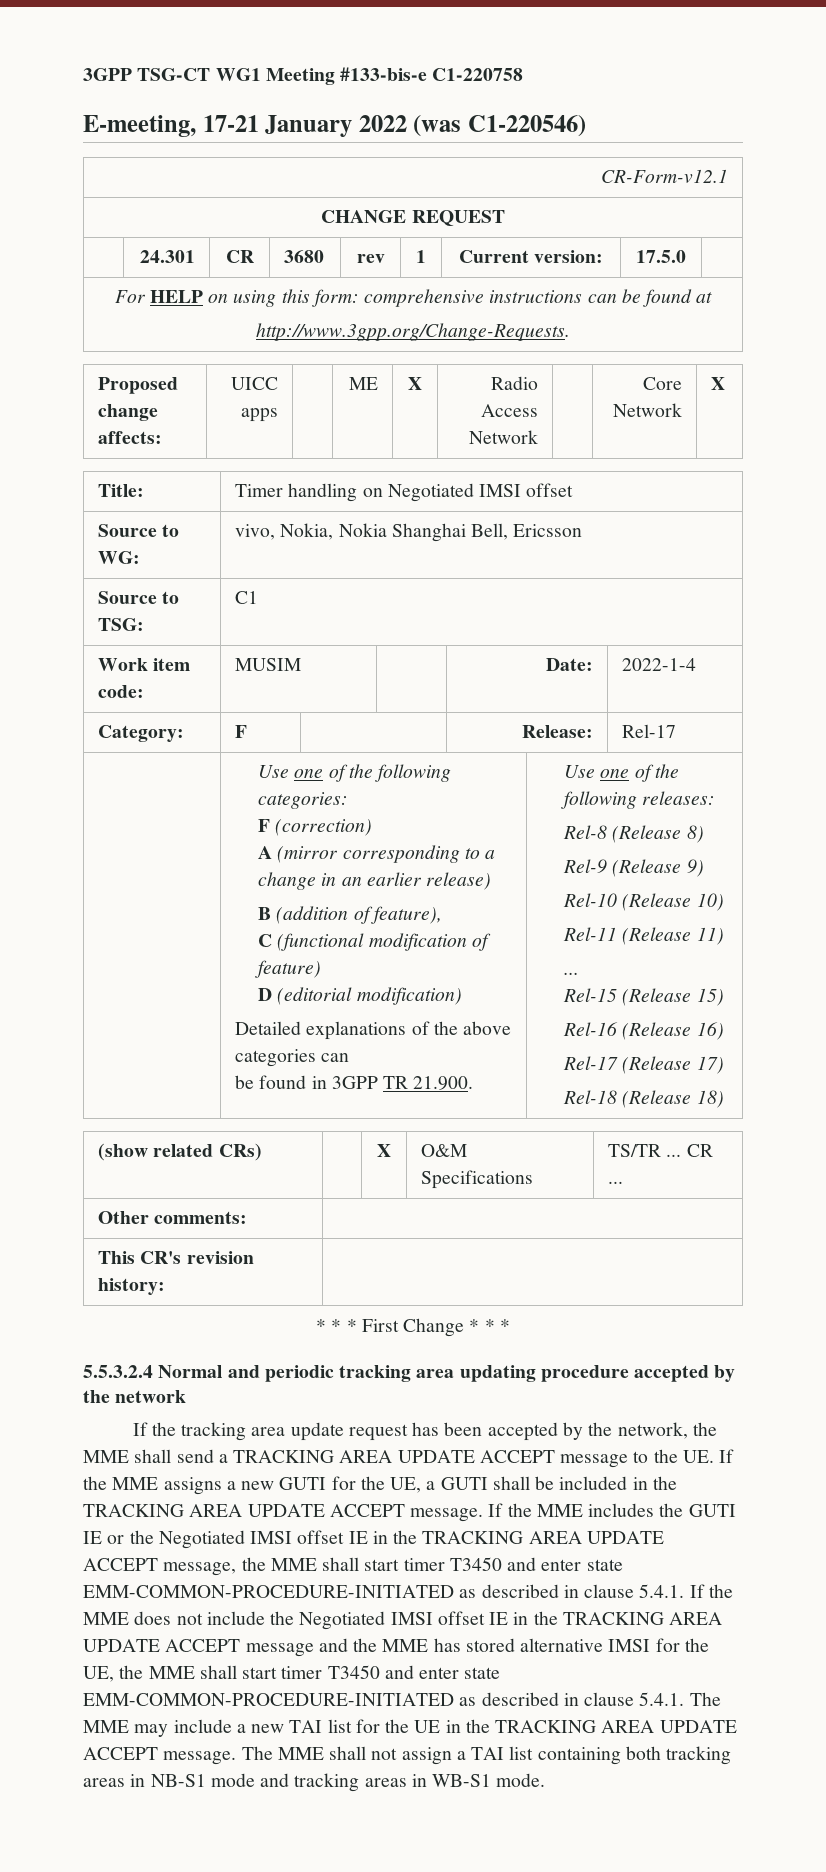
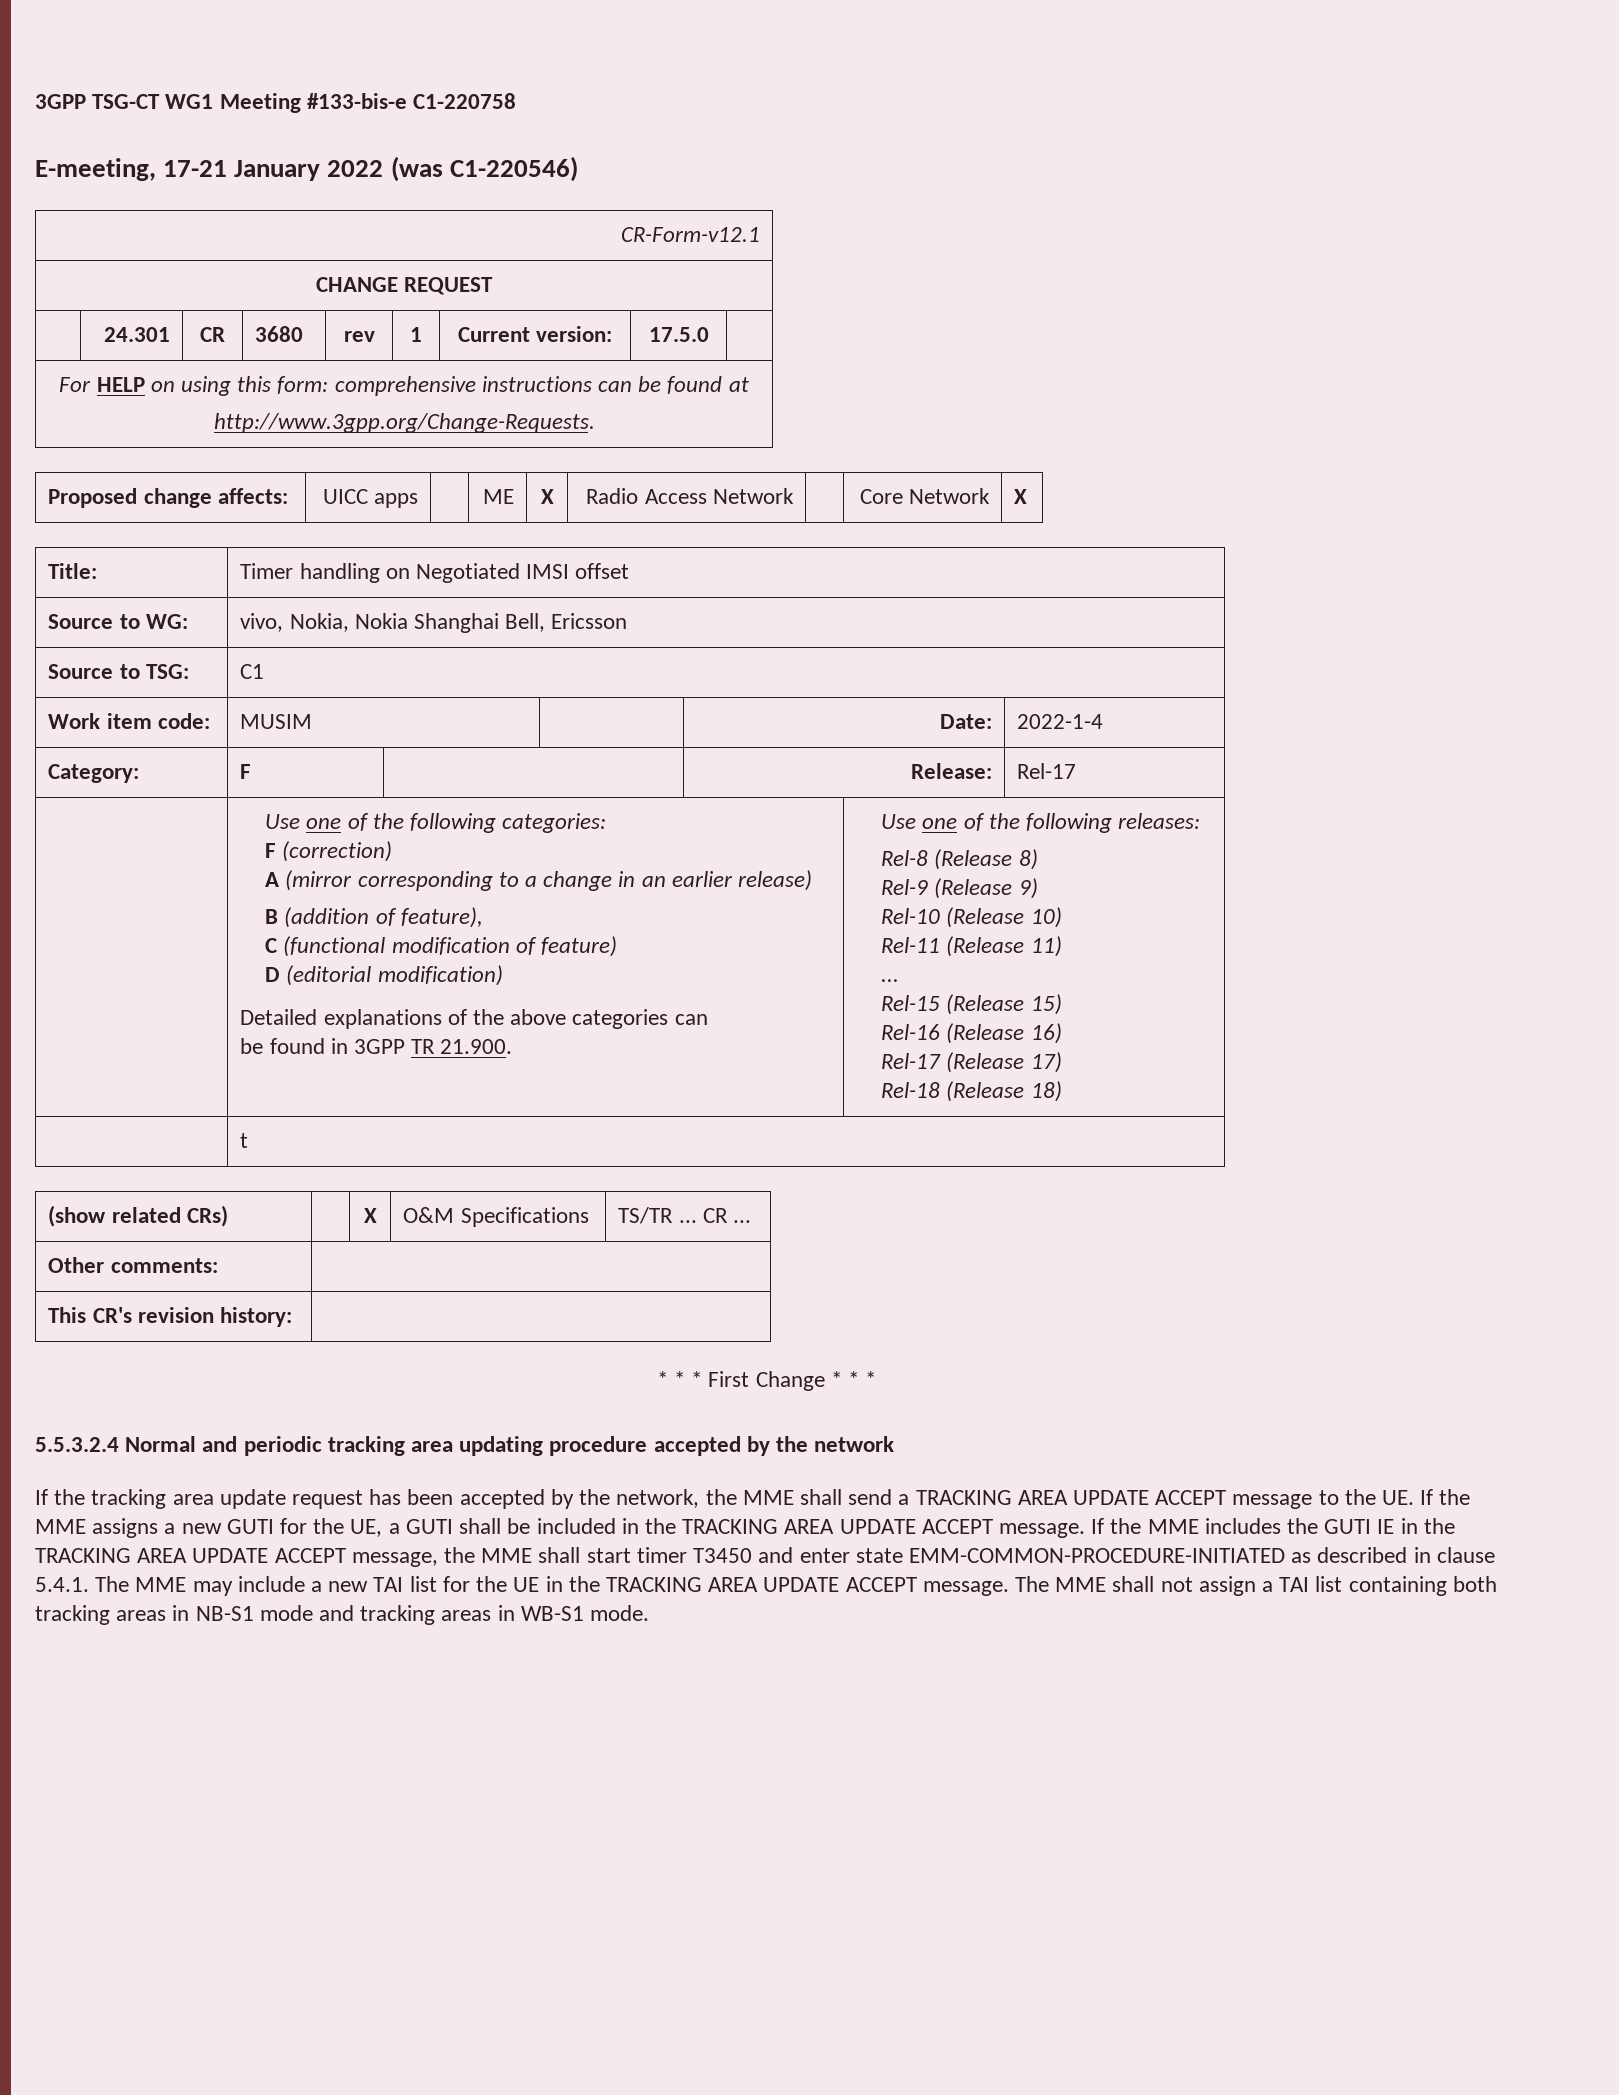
(724, 1099) none -> [240,1133,249,1148] // | t
[107,1530,368,1549] or the Negotiated IMSI offset IE -> (1395, 1526) none
[689,1584,733,1598] [83,1611,723,1630] [83,1638,709,1657] [83,1665,501,1682] [83,1692,685,1706] If the MME does not include the Negotiated IMSI offset IE in the TRACKING AREA UPDATE ACCEPT message and the MME has stored alternative IMSI for the UE, the MME shall start timer T3450 and enter state EMM-COMMON-PROCEDURE-INITIATED as described in clause 5.4.1. -> (89, 1584) none

